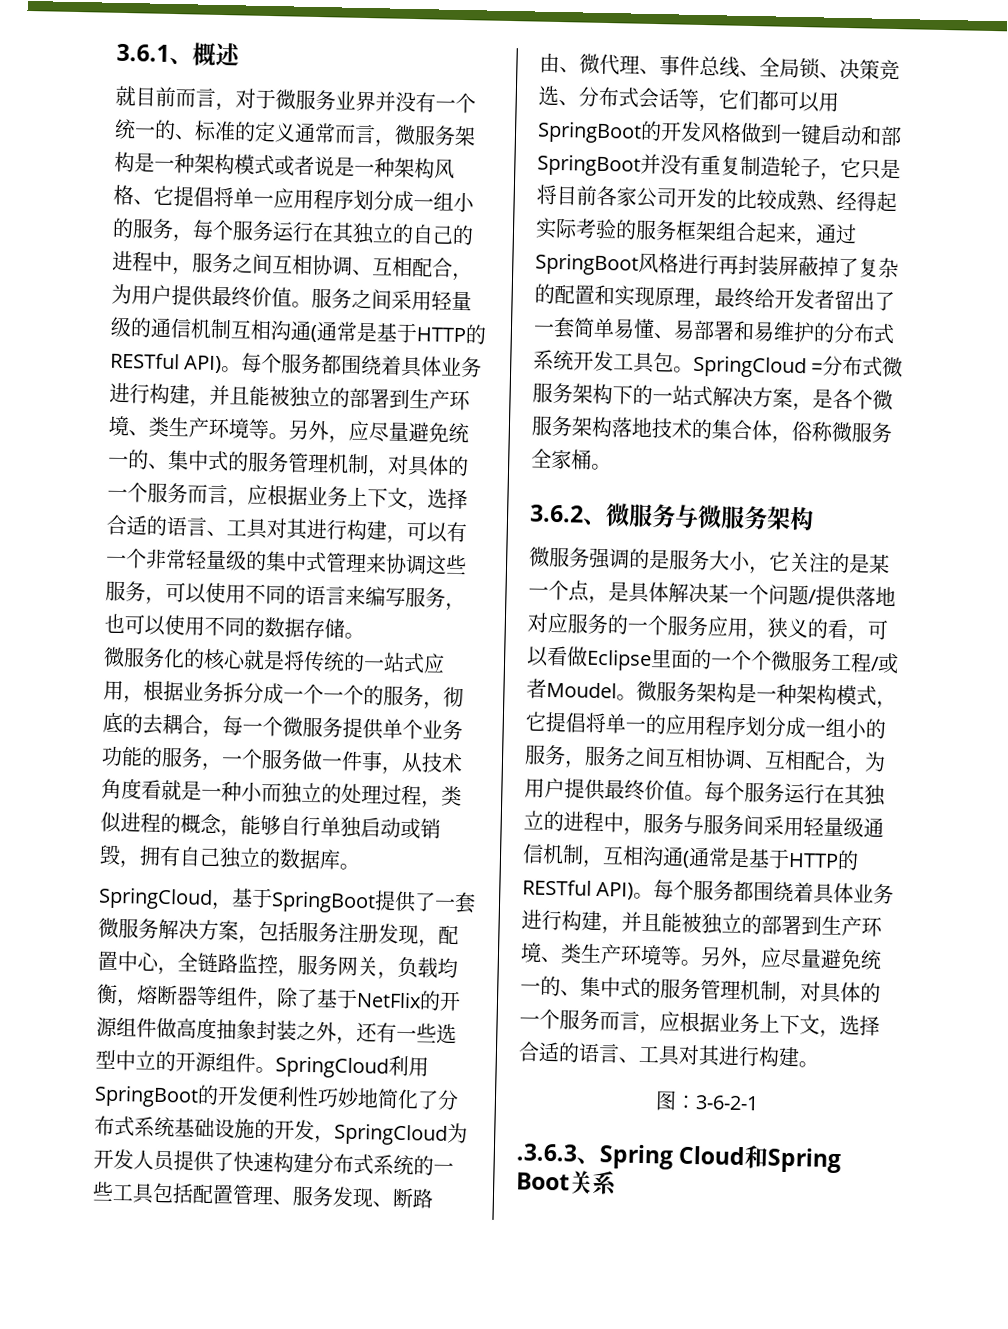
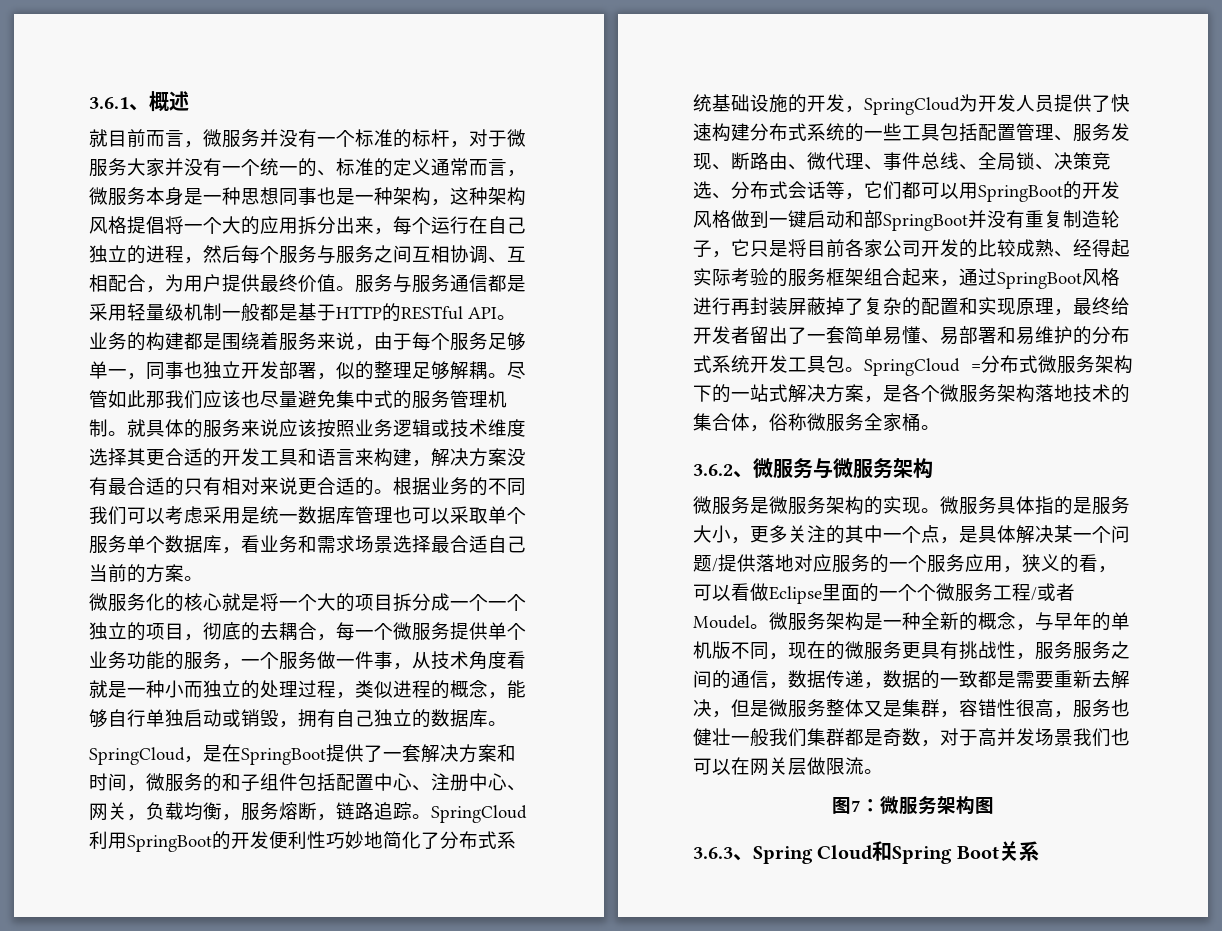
(236, 107) none -> [203,129,469,148] 微服务并没有一个标准的标杆，
[335,90,376,112] 业界 -> [127,158,165,177] 大家
[454,125,476,147] [114,151,455,179] [113,184,475,213] [112,217,474,246] [112,250,193,276] 架构是一种架构模式或者说是一种架构风格、它提倡将单一应用程序划分成一组小的服务，每个服务运行在其独立的自己的进程中， -> [146,187,526,206] [89,216,526,235] [89,245,336,264] 本身是一种思想同事也是一种架构，这种架构风格提倡将一个大的应用拆分出来，每个运行在自己独立的进程，然后每个服务与
[351,288,472,311] [110,316,487,345] [110,352,483,378] [109,382,471,411] [108,415,470,444] [108,449,469,478] [107,482,468,512] [106,514,467,544] [105,548,467,575] [105,580,466,612] [104,613,345,639] 之间采用轻量级的通信机制互相沟通(通常是基于HTTP的RESTful API)。每个服务都围绕着具体业务进行构建，并且能被独立的部署到生产环境、类生产环境等。另外，应尽量避免统一的、集中式的服务管理机制，对具体的一个服务而言，应根据业务上下文，选择合适的语言、工具对其进行构建，可以有一个非常轻量级的集中式管理来协调这些服务，可以使用不同的语言来编写服务，也可以使用不同的数据存储 -> [393,274,526,293] [89,303,516,322] [89,332,526,351] [89,361,526,380] [89,390,507,409] [89,419,526,438] [89,448,526,467] [89,477,526,496] [89,506,526,525] [89,535,526,554] [89,564,184,583] 与服务通信都是采用轻量级机制一般都是基于HTTP的RESTful API。业务的构建都是围绕着服务来说，由于每个服务足够单一，同事也独立开发部署，似的整理足够解耦。尽管如此那我们应该也尽量避免集中式的服务管理机制。就具体的服务来说应该按照业务逻辑或技术维度选择其更合适的开发工具和语言来构建，解决方案没有最合适的只有相对来说更合适的。根据业务的不同我们可以考虑采用是统一数据库管理也可以采取单个服务单个数据库，看业务和需求场景选择最合适自己当前的方案
[303,650,445,674] [103,680,224,704] 传统的一站式应用，根据业务 -> [279,593,393,612] 一个大的项目
[363,685,424,707] 的服务 -> [89,622,184,641] 独立的项目
[231,887,273,909] 基于 -> [203,744,241,762] 是在
[98,917,459,948] [97,950,458,980] [96,983,461,1012] [96,1016,457,1046] [95,1049,256,1073] 微服务解决方案，包括服务注册发现，配置中心，全链路监控，服务网关，负载均衡，熔断器等组件，除了基于NetFlix的开源组件做高度抽象封装之外，还有一些选型中立的开源组件 -> [421,744,516,763] [89,773,526,792] [89,802,412,821] 解决方案和时间，微服务的和子组件包括配置中心、注册中心、网关，负载均衡，服务熔断，链路追踪
[589,547,890,575] 强调的是服务大小，它关注的是某 -> [750,496,1130,515] [693,525,883,544] 是微服务架构的实现。微服务具体指的是服务大小，更多关注的其中
[796,684,897,710] [525,711,886,739] [524,744,886,775] [524,777,886,806] [523,810,884,838] [522,843,859,871] [522,879,895,905] [521,909,883,937] [520,942,882,971] [520,975,881,1005] [519,1008,880,1039] [518,1041,819,1068] [654,1090,759,1111] [516,1143,578,1162] 架构模式，它提倡将单一的应用程序划分成一组小的服务，服务之间互相协调、互相配合，为用户提供最终价值。每个服务运行在其独立的进程中，服务与服务间采用轻量级通信机制，互相沟通(通常是基于HTTP的RESTful API)。每个服务都围绕着具体业务进行构建，并且能被独立的部署到生产环境、类生产环境等。另外，应尽量避免统一的、集中式的服务管理机制，对具体的一个服务而言，应根据业务上下文，选择合适的语言、工具对其进行构建。 // 图：3-6-2-1 // .3.6.3 -> [921,612,1130,631] [693,641,1130,660] [693,670,1130,689] [693,699,1130,718] [693,728,1130,747] [693,757,883,776] [832,796,994,815] [693,847,733,859] 全新的概念，与早年的单机版不同，现在的微服务更具有挑战性，服务服务之间的通信，数据传递，数据的一致都是需要重新去解决，但是微服务整体又是集群，容错性很高，服务也健壮一般我们集群都是奇数，对于高并发场景我们也可以在网关层做限流。 // 图7：微服务架构图 // 3.6.3

